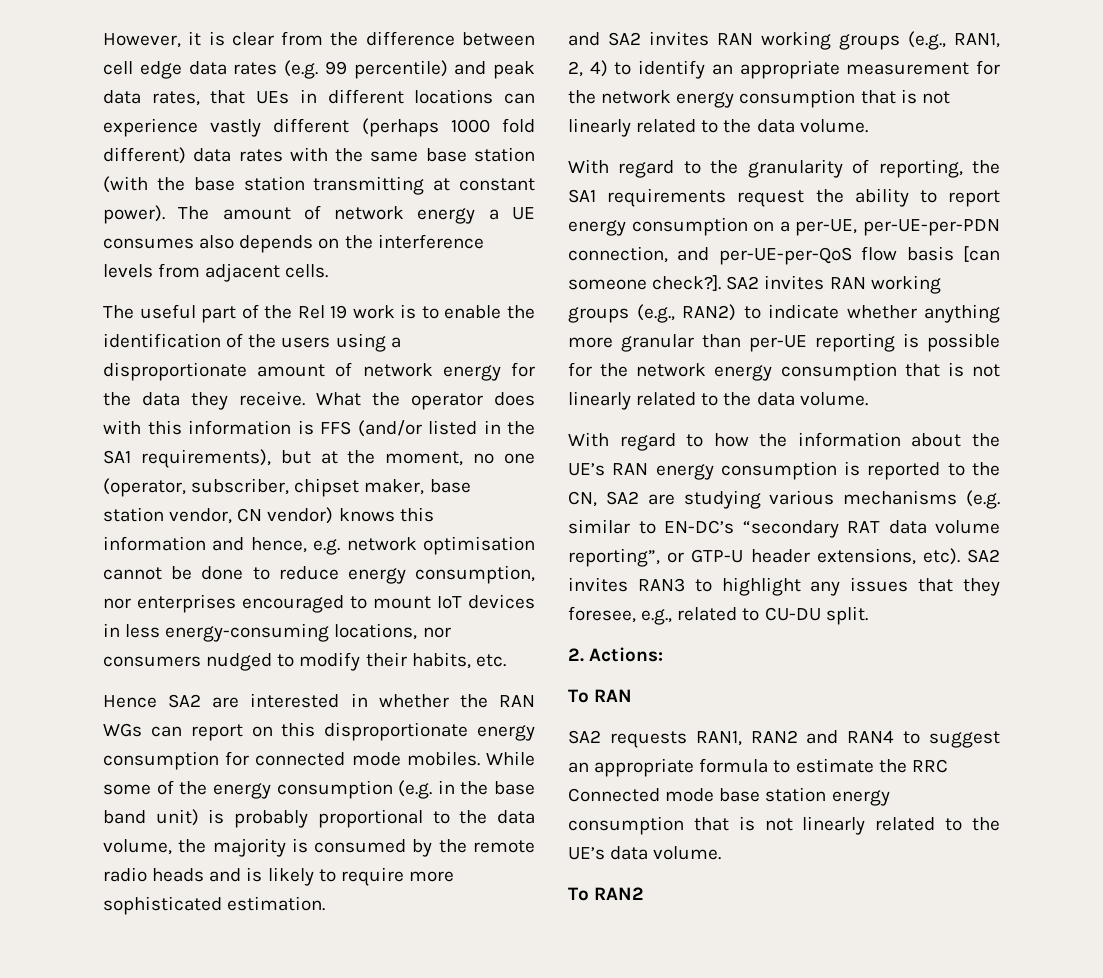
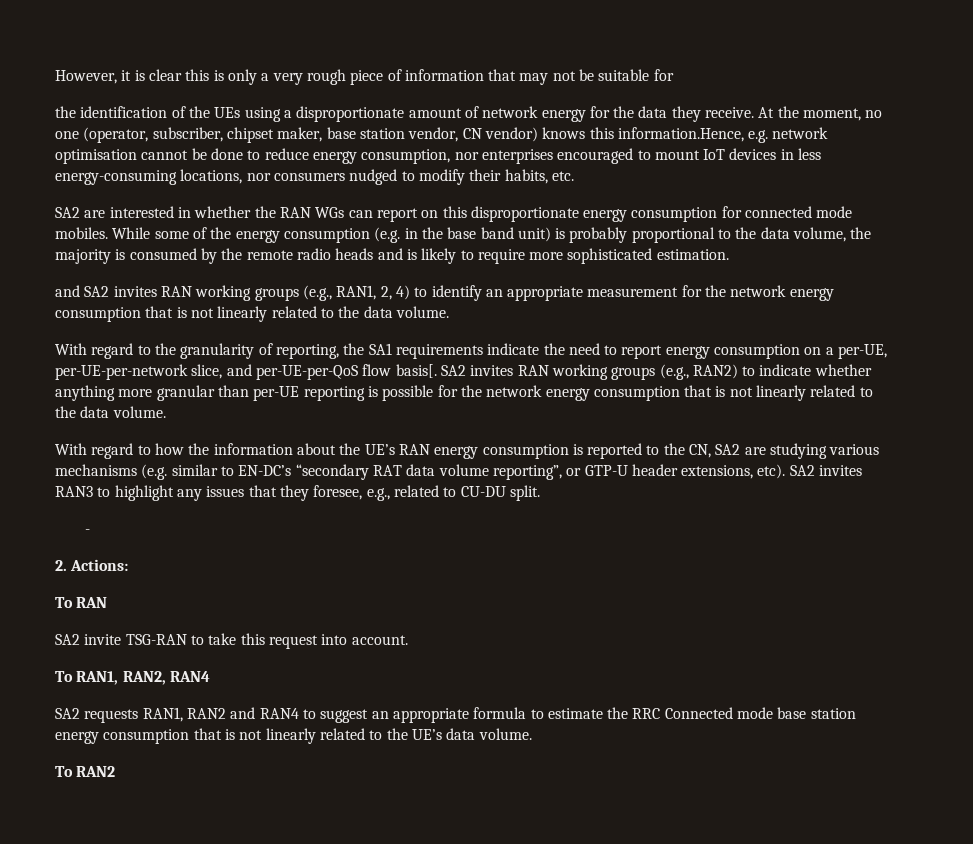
[281,31,535,46] [103,60,535,79] [103,89,535,106] [103,118,535,137] [103,147,535,164] [103,176,535,195] [103,205,535,224] [103,234,484,253] [103,263,329,282] [103,304,502,323] from the difference between cell edge data rates (e.g. 99 percentile) and peak data rates, that UEs in different locations can experience vastly different (perhaps 1000 fold different) data rates with the same base station (with the base station transmitting at constant power). The amount of network energy a UE consumes also depends on the interference levels from adjacent cells. // The useful part of the Rel 19 work is to enable -> [185,69,674,85] this is only a very rough piece of information that may not be suitable for //
[281,337,331,348] users -> [214,107,241,118] UEs
[316,392,535,410] [103,420,535,437] [103,449,338,468] What the operator does with this information is FFS (and/or listed in the SA1 requirements), but at -> [758,107,775,118] At
[103,536,307,553] information and hence, -> [617,127,744,142] information.Hence,
[103,695,157,708] Hence -> (574, 176) none
[737,188,909,207] request the ability -> [487,343,600,355] indicate the need
[863,219,1000,236] [568,246,668,263] per-UE-per-PDN connection, -> [55,364,223,380] per-UE-per-network slice,
[906,246,1000,262] [568,275,722,291] basis [can someone check?]. -> [395,364,437,378] basis[.
(868, 615) none -> [84,529,90,534] // -
(633, 695) none -> [55,633,408,649] [55,671,210,685] // SA2 invite TSG-RAN to take this request into account. // To RAN1, RAN2, RAN4

